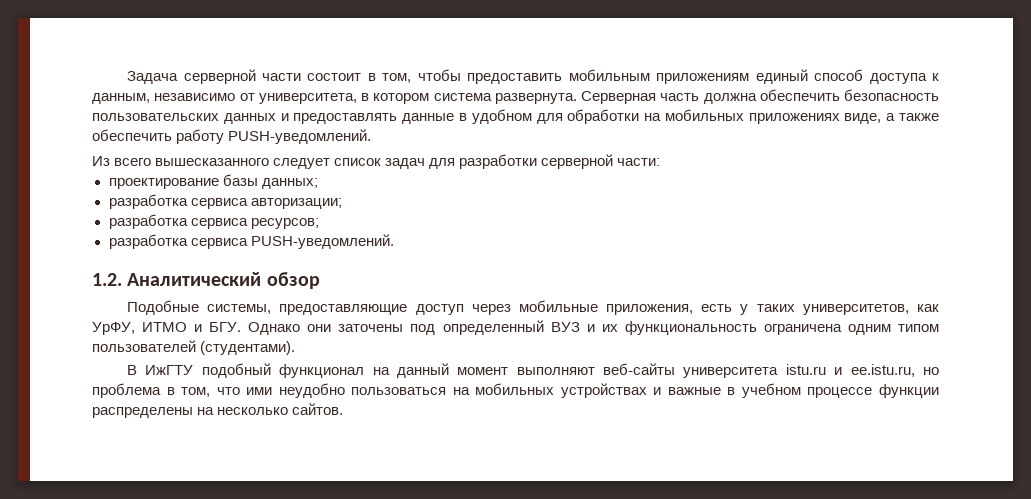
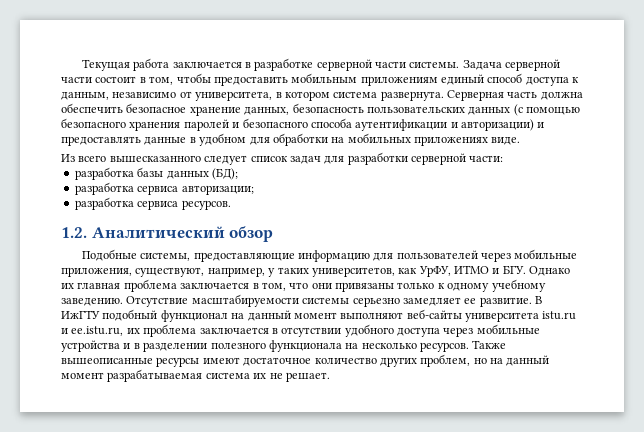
(127, 77) none -> [81,58,460,71] Текущая работа заключается в разработке серверной части системы.
[844,89,939,101] [92,113,276,124] безопасность пользовательских данных -> [126,103,580,116] [61,118,534,131] безопасное хранение данных, безопасность пользовательских данных (с помощью безопасного хранения паролей и безопасного способа аутентификации и авторизации)
[844,113,940,124] [92,129,372,144] виде, а также обеспечить работу PUSH-уведомлений. -> [491,137,521,145] виде.
[108,174,318,189] проектирование базы данных; -> [74,167,238,180] разработка базы данных (БД);
[250,218,319,229] [108,234,394,249] ресурсов; // разработка сервиса PUSH-уведомлений. -> [181,200,231,210] ресурсов.
[415,304,464,315] доступ -> [297,250,478,262] информацию для пользователей
[701,304,733,312] есть -> [135,267,265,277] существуют, например,
[307,320,940,335] [92,340,296,355] они заточены под определенный ВУЗ и их функциональность ограничена одним типом пользователей (студентами). // -> [61,279,546,292] [61,294,532,307] их главная проблема заключается в том, что они привязаны только к одному учебному заведению. Отсутствие масштабируемости системы серьезно замедляет ее развитие.
[923,367,940,375] [92,383,939,398] [92,403,344,418] но проблема в том, что ими неудобно пользоваться на мобильных устройствах и важные в учебном процессе функции распределены на несколько сайтов. -> [126,324,540,337] [61,340,507,352] [61,354,550,367] [61,369,330,382] их проблема заключается в отсутствии удобного доступа через мобильные устройства и в разделении полезного функционала на несколько ресурсов. Также вышеописанные ресурсы имеют достаточное количество других проблем, но на данный момент разрабатываемая система их не решает.

